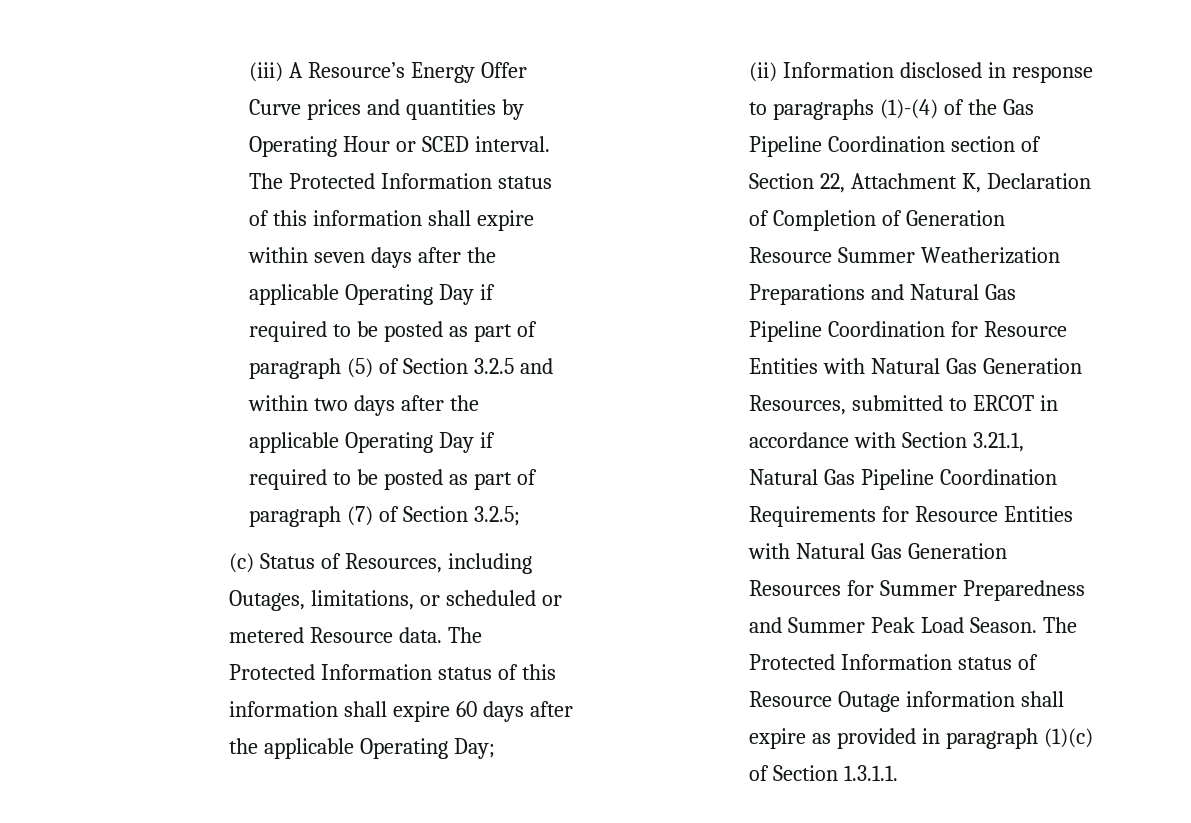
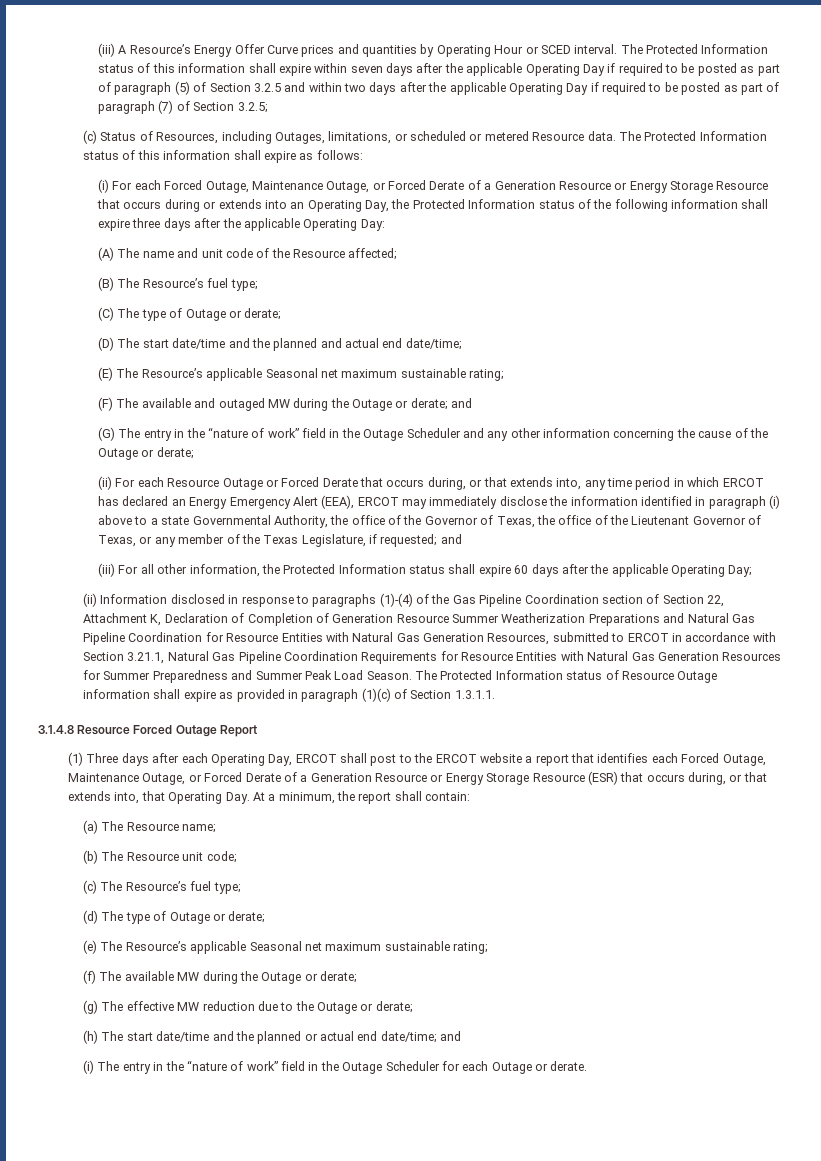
(451, 711) none -> [299,150,363,160] [97,179,769,193] [96,199,769,212] [97,218,385,231] [97,247,398,261] [97,277,258,291] [97,307,282,321] [97,337,462,351] [97,367,504,381] [97,397,473,411] [97,427,768,441] [97,447,194,460] [97,476,764,490] [97,495,780,509] [97,515,762,528] [97,534,462,547] [97,563,511,577] as follows: // (i) For each Forced Outage, Maintenance Outage, or Forced Derate of a Generation Resource or Energy Storage Resource that occurs during or extends into an Operating Day, the Protected Information status of the following information shall expire three days after the applicable Operating Day: // (A) The name and unit code of the Resource affected; // (B) The Resource’s fuel type; // (C) The type of Outage or derate; // (D) The start date/time and the planned and actual end date/time; // (E) The Resource’s applicable Seasonal net maximum sustainable rating; // (F) The available and outaged MW during the Outage or derate; and // (G) The entry in the “nature of work” field in the Outage Scheduler and any other information concerning the cause of the Outage or derate; // (ii) For each Resource Outage or Forced Derate that occurs during, or that extends into, any time period in which ERCOT has declared an Energy Emergency Alert (EEA), ERCOT may immediately disclose the information identified in paragraph (i) above to a state Governmental Authority, the office of the Governor of Texas, the office of the Lieutenant Governor of Texas, or any member of the Texas Legislature, if requested; and // (iii) For all other information, the Protected Information status shall expire
(899, 773) none -> [38,725,257,737] [67,752,766,766] [67,771,767,785] [67,791,471,804] [82,820,217,834] [82,850,237,864] [82,880,241,894] [82,910,266,924] [82,940,488,954] [82,970,357,984] [82,1000,413,1014] [82,1030,462,1044] [82,1060,588,1074] // 3.1.4.8 Resource Forced Outage Report // (1) Three days after each Operating Day, ERCOT shall post to the ERCOT website a report that identifies each Forced Outage, Maintenance Outage, or Forced Derate of a Generation Resource or Energy Storage Resource (ESR) that occurs during, or that extends into, that Operating Day. At a minimum, the report shall contain: // (a) The Resource name; // (b) The Resource unit code; // (c) The Resource’s fuel type; // (d) The type of Outage or derate; // (e) The Resource’s applicable Seasonal net maximum sustainable rating; // (f) The available MW during the Outage or derate; // (g) The effective MW reduction due to the Outage or derate; // (h) The start date/time and the planned or actual end date/time; and // (i) The entry in the “nature of work” field in the Outage Scheduler for each Outage or derate.

